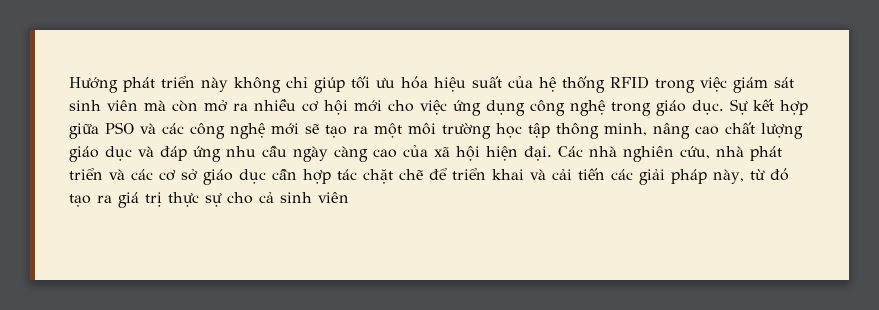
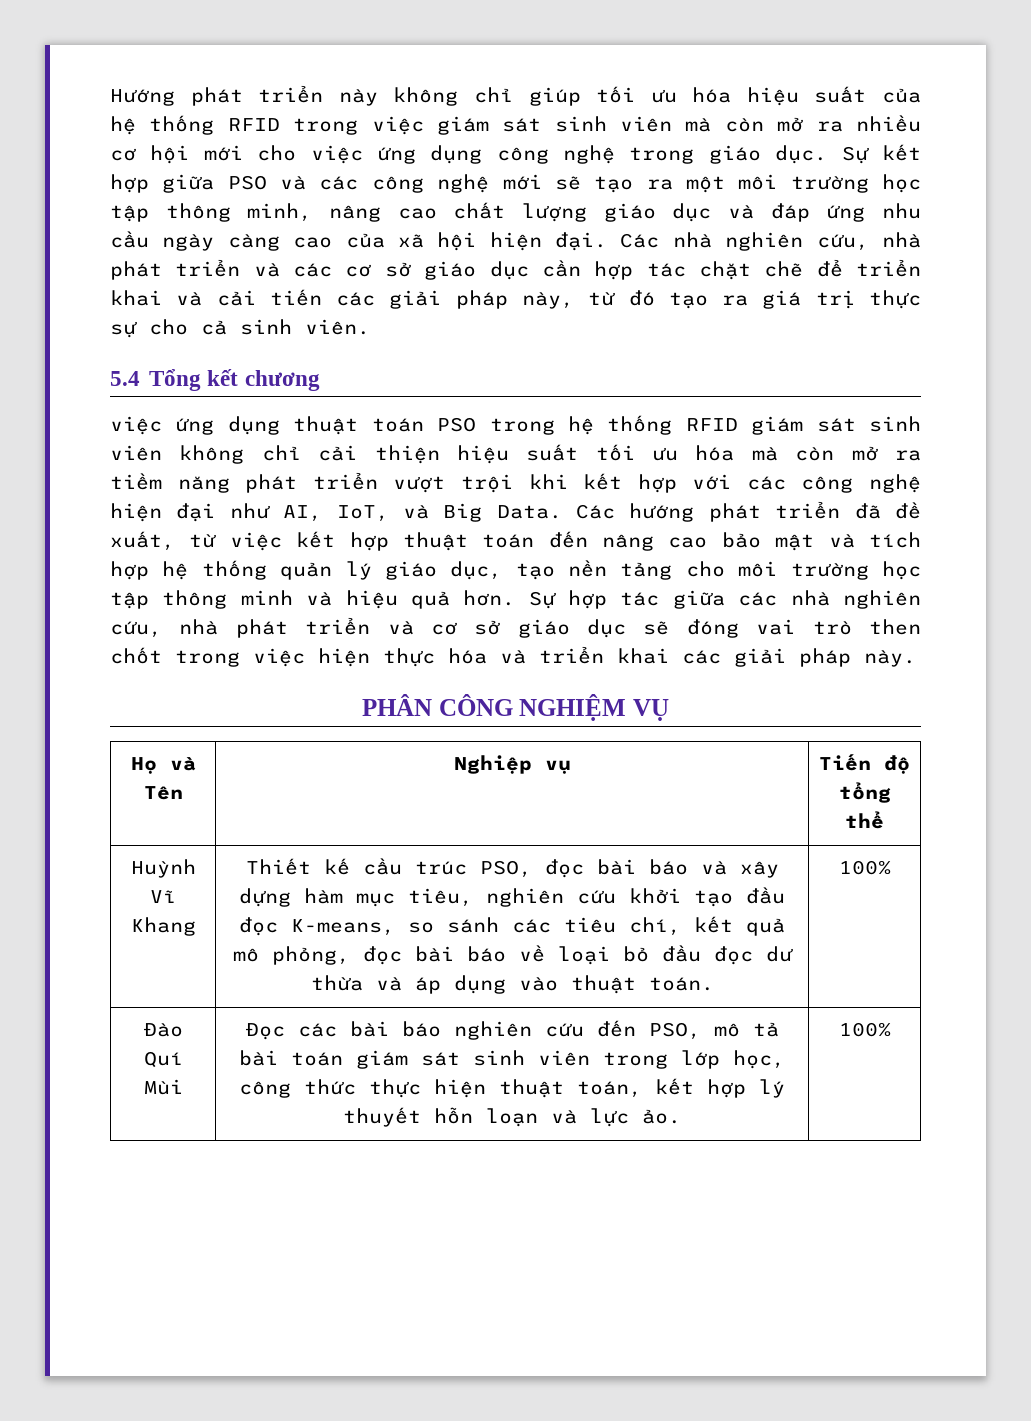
[318,192,349,203] viên -> [305,319,370,335] [110,369,320,391] [110,415,921,435] [110,444,921,464] [110,472,922,493] [110,501,921,522] [110,531,921,551] [110,560,921,580] [110,590,921,609] [110,617,921,638] [110,646,916,667] [361,694,670,721] [130,757,196,774] [143,786,183,800] [453,755,571,774] [819,754,910,774] [838,782,891,803] [845,811,884,829] [130,859,196,878] [150,890,176,903] [130,917,196,936] [245,858,779,878] [239,887,786,907] [239,916,786,936] [232,945,793,965] [310,975,714,994] [838,860,891,875] [142,1023,183,1037] [143,1051,183,1068] [143,1079,183,1095] [244,1020,779,1040] [239,1050,786,1069] [239,1078,786,1098] [343,1107,682,1127] [838,1022,891,1037] viên. // 5.4 Tổng kết chương // việc ứng dụng thuật toán PSO trong hệ thống RFID giám sát sinh viên không chỉ cải thiện hiệu suất tối ưu hóa mà còn mở ra tiềm năng phát triển vượt trội khi kết hợp với các công nghệ hiện đại như AI, IoT, và Big Data. Các hướng phát triển đã đề xuất, từ việc kết hợp thuật toán đến nâng cao bảo mật và tích hợp hệ thống quản lý giáo dục, tạo nền tảng cho môi trường học tập thông minh và hiệu quả hơn. Sự hợp tác giữa các nhà nghiên cứu, nhà phát triển và cơ sở giáo dục sẽ đóng vai trò then chốt trong việc hiện thực hóa và triển khai các giải pháp này. // PHÂN CÔNG NGHIỆM VỤ // Họ và Tên | Nghiệp vụ | Tiến độ tổng thể // Huỳnh Vĩ Khang | Thiết kế cầu trúc PSO, đọc bài báo và xây dựng hàm mục tiêu, nghiên cứu khởi tạo đầu đọc K-means, so sánh các tiêu chí, kết quả mô phỏng, đọc bài báo về loại bỏ đầu đọc dư thừa và áp dụng vào thuật toán. | 100% // Đào Quí Mùi | Đọc các bài báo nghiên cứu đến PSO, mô tả bài toán giám sát sinh viên trong lớp học, công thức thực hiện thuật toán, kết hợp lý thuyết hỗn loạn và lực ảo. | 100%

